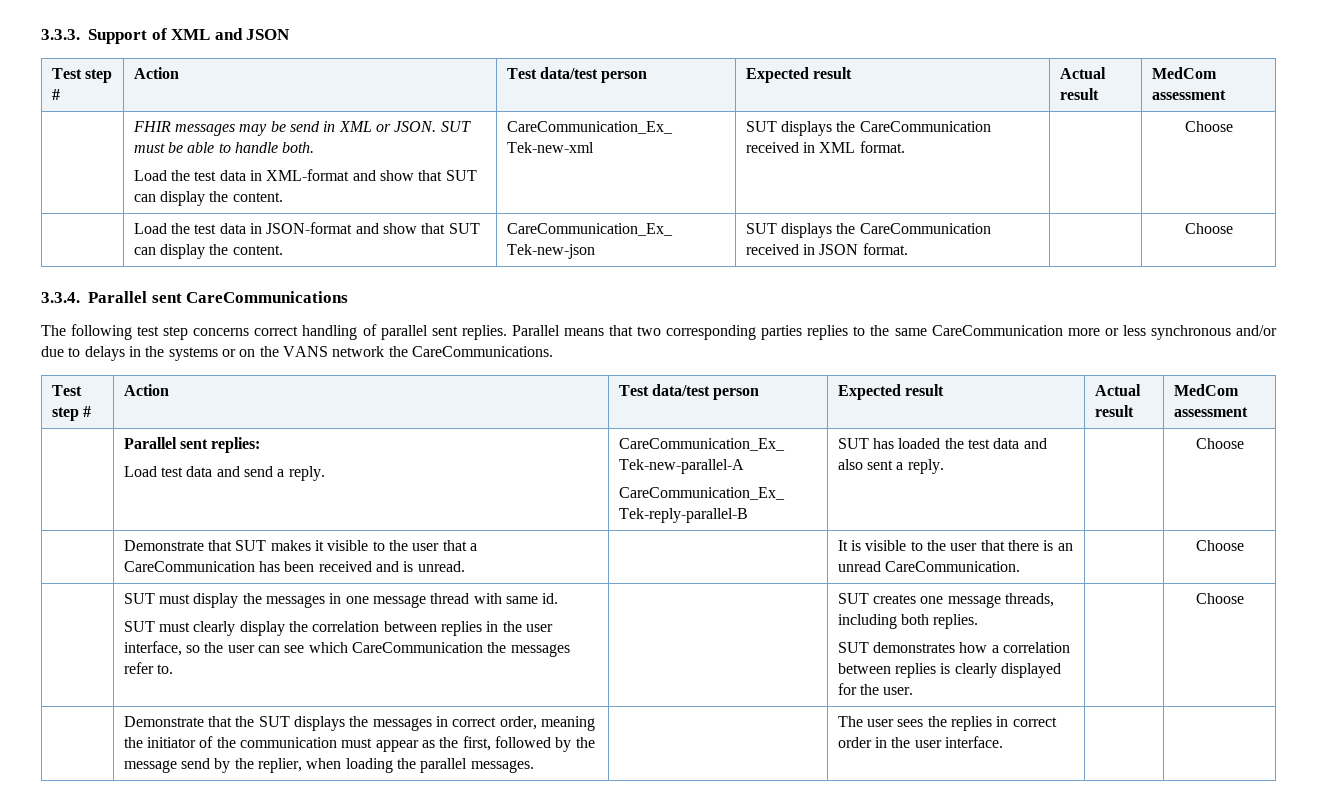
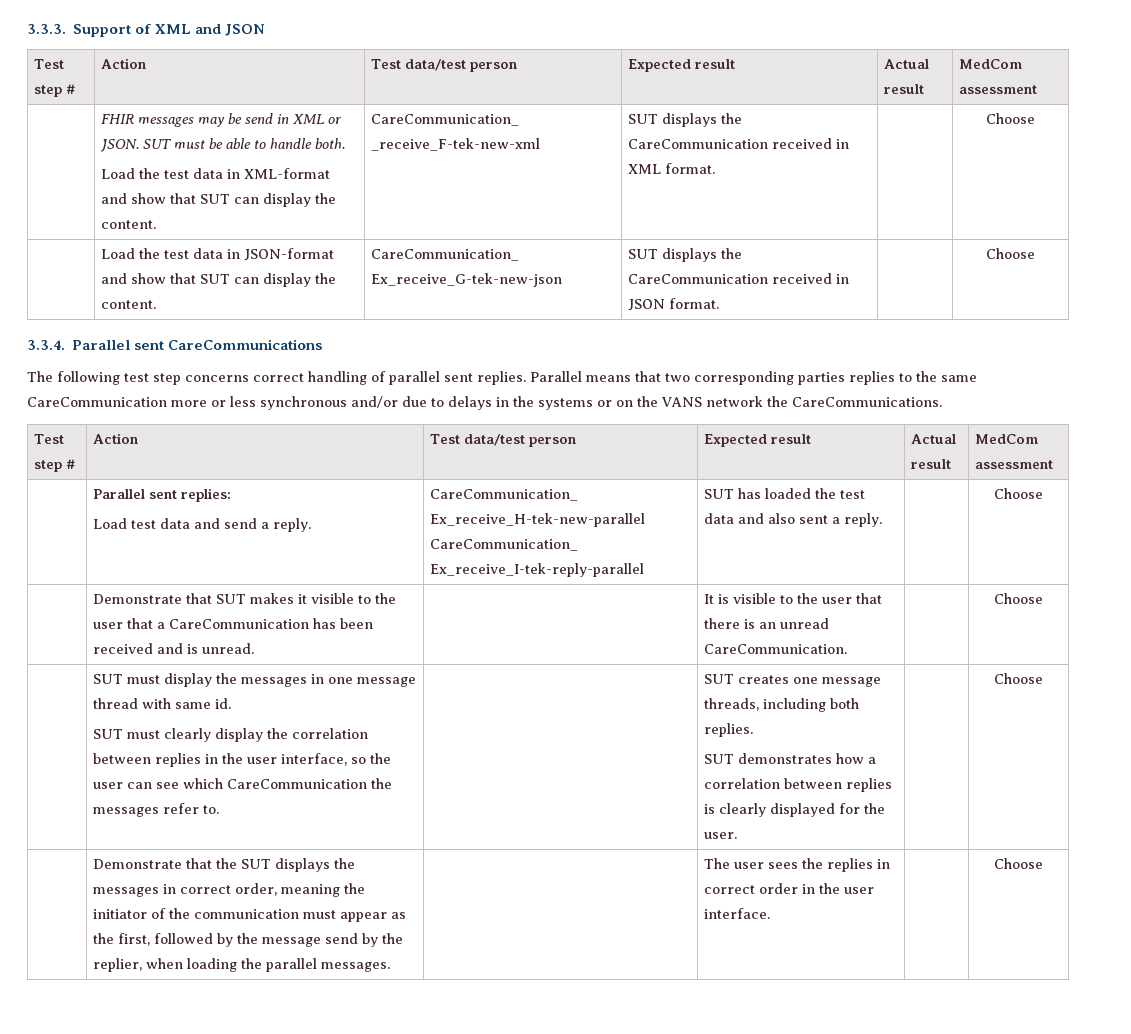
[506,121,673,134] [506,142,594,153] CareCommunication_Ex_ Tek-new-xml -> [370,114,519,126] [370,138,540,151] CareCommunication_ _receive_F-tek-new-xml
[506,223,673,236] [506,244,595,259] CareCommunication_Ex_ Tek-new-json -> [370,249,519,261] [370,273,562,287] CareCommunication_ Ex_receive_G-tek-new-json
[618,438,785,451] [618,459,744,474] [618,487,785,500] [618,508,748,523] CareCommunication_Ex_ Tek-new-parallel-A // CareCommunication_Ex_ Tek-reply-parallel-B -> [429,489,578,501] [429,513,645,527] [429,539,578,551] [429,563,644,577] CareCommunication_ Ex_receive_H-tek-new-parallel CareCommunication_ Ex_receive_I-tek-reply-parallel
(1003, 742) none -> [994,858,1043,869] Choose

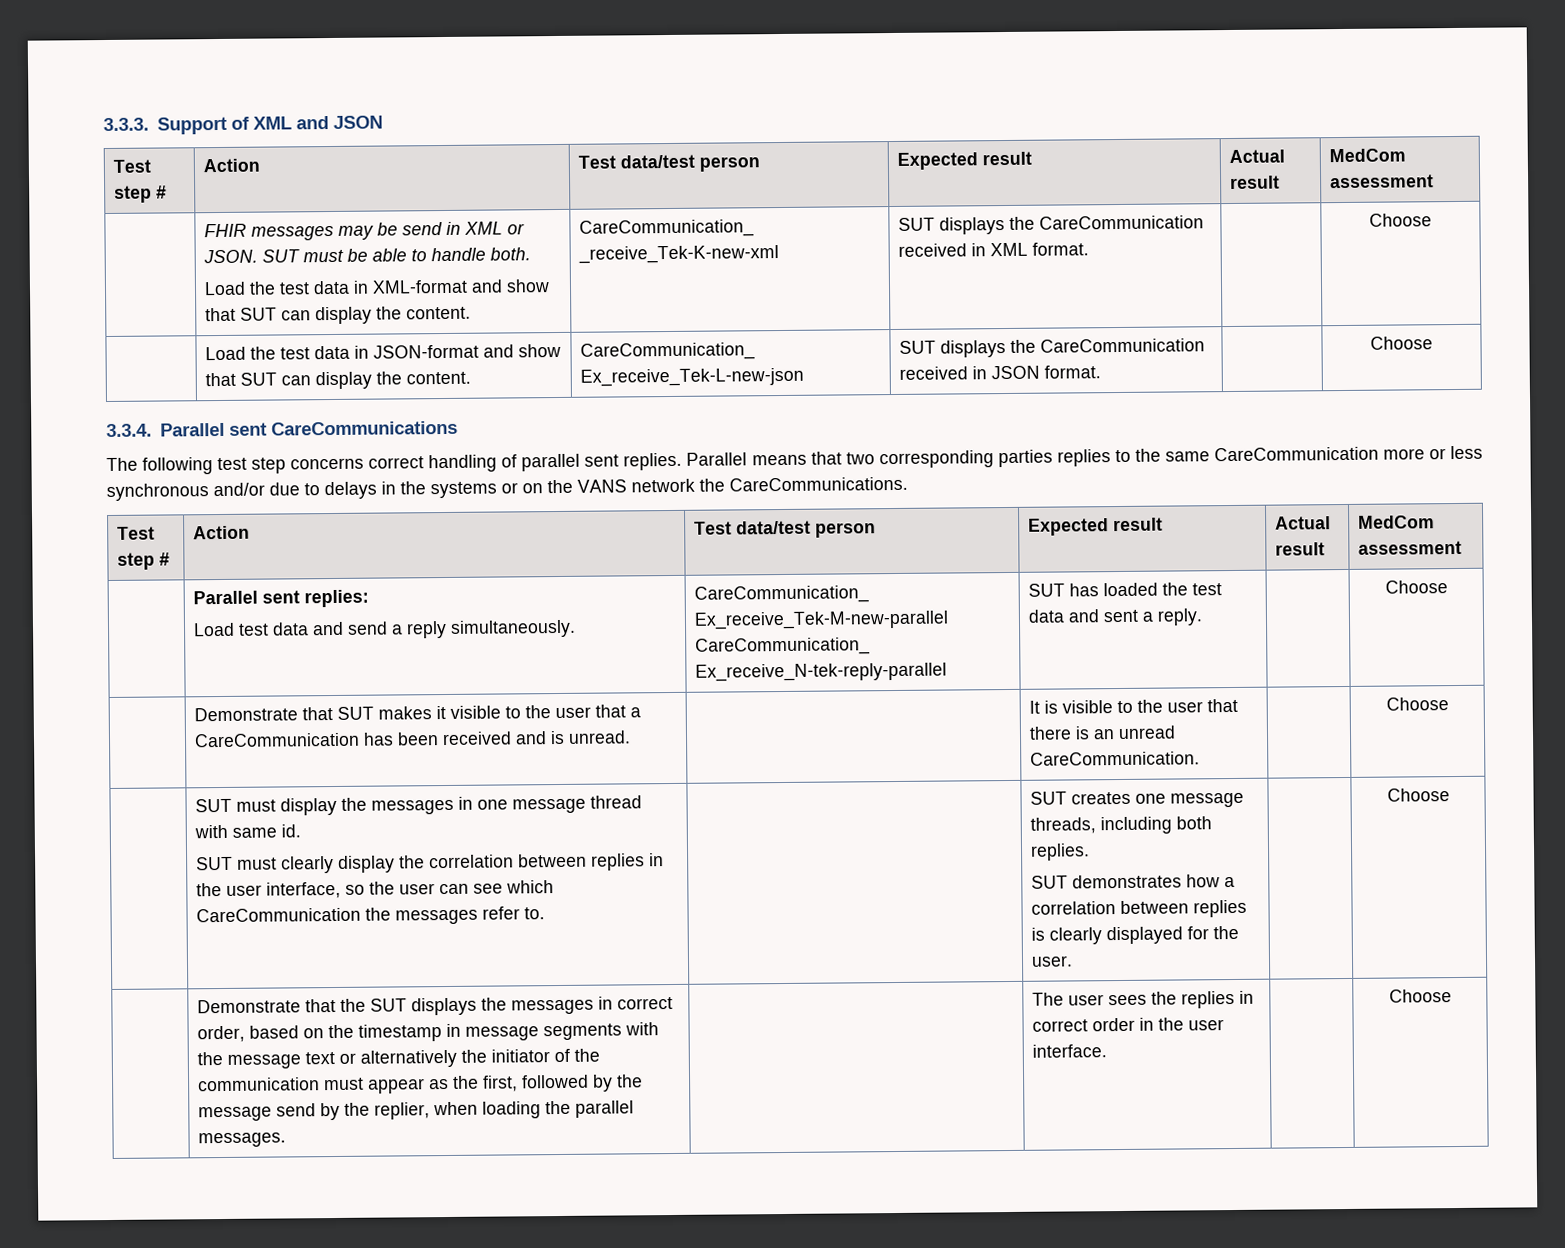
[370,138,540,151] _receive_F-tek-new-xml -> [578,245,780,264] _receive_Tek-K-new-xml
[370,273,562,287] Ex_receive_G-tek-new-json -> [580,367,805,387] Ex_receive_Tek-L-new-json
[272,518,311,532] [429,489,578,501] [429,513,645,527] [429,539,578,551] [429,563,644,577] reply. | CareCommunication_ Ex_receive_H-tek-new-parallel CareCommunication_ Ex_receive_I-tek-reply-parallel -> [406,619,577,639] [694,585,870,604] [694,610,950,630] [695,637,871,656] [695,662,948,682] reply simultaneously. | CareCommunication_ Ex_receive_Tek-M-new-parallel CareCommunication_ Ex_receive_N-tek-reply-parallel
[767,513,795,524] also -> (1100, 616) none
[280,884,340,897] meaning -> [249,1022,660,1042] [197,1049,458,1069] based on the timestamp in message segments with the message text or alternatively

